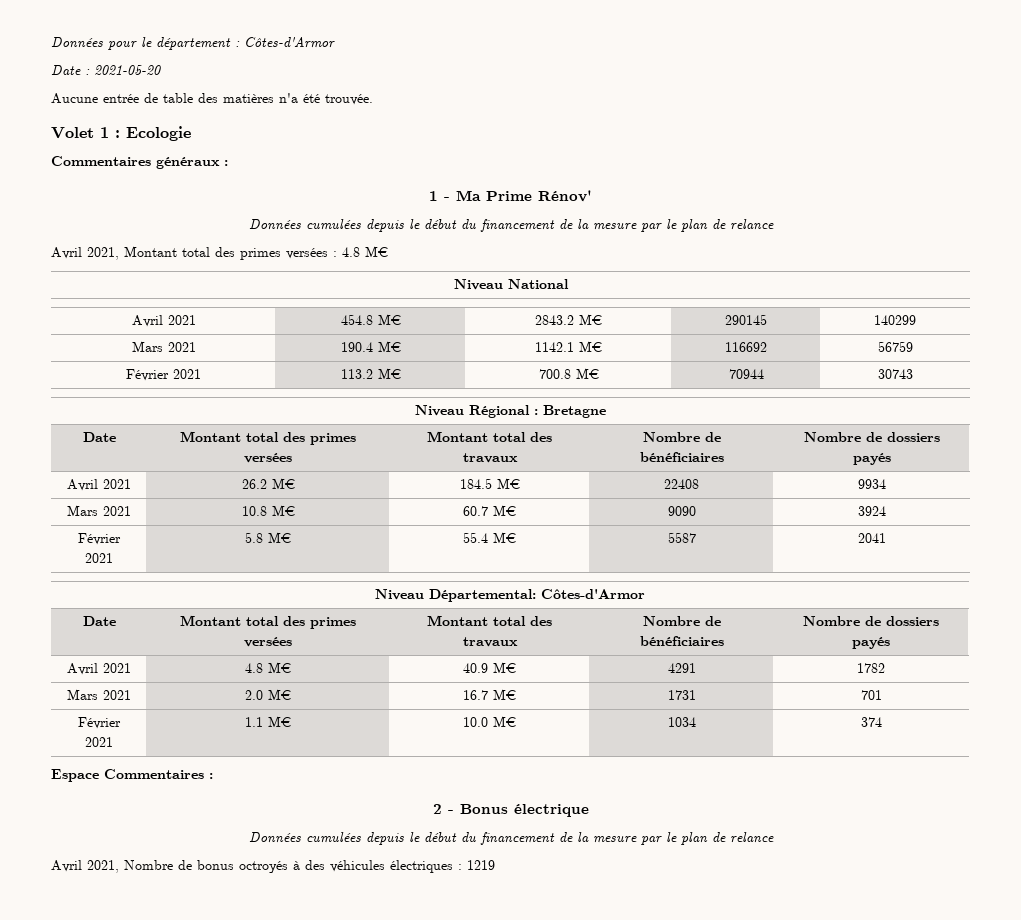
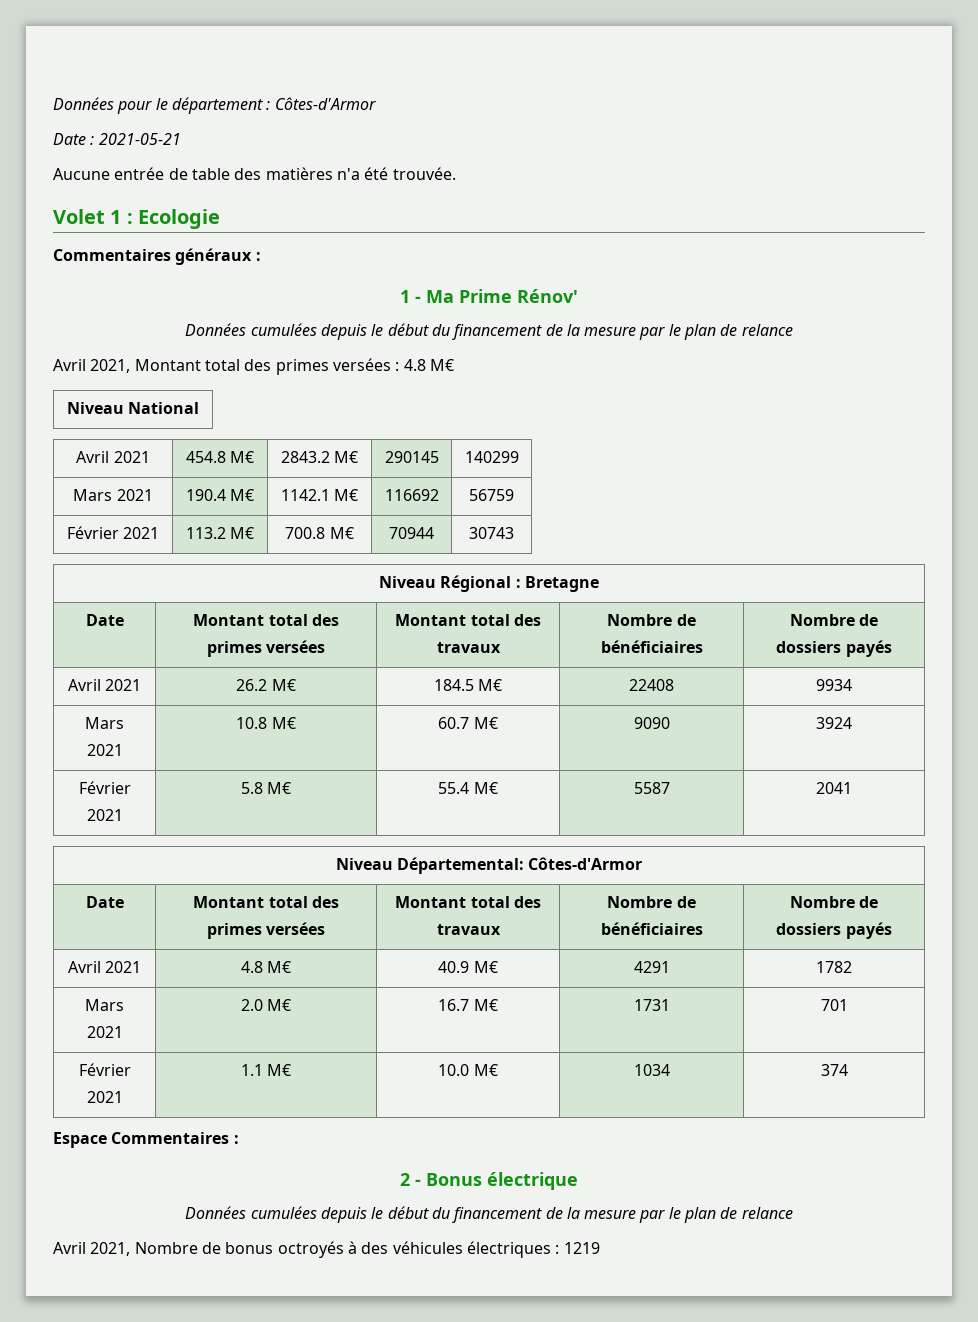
[94,65,161,75] 2021-05-20 -> [98,133,181,145] 2021-05-21

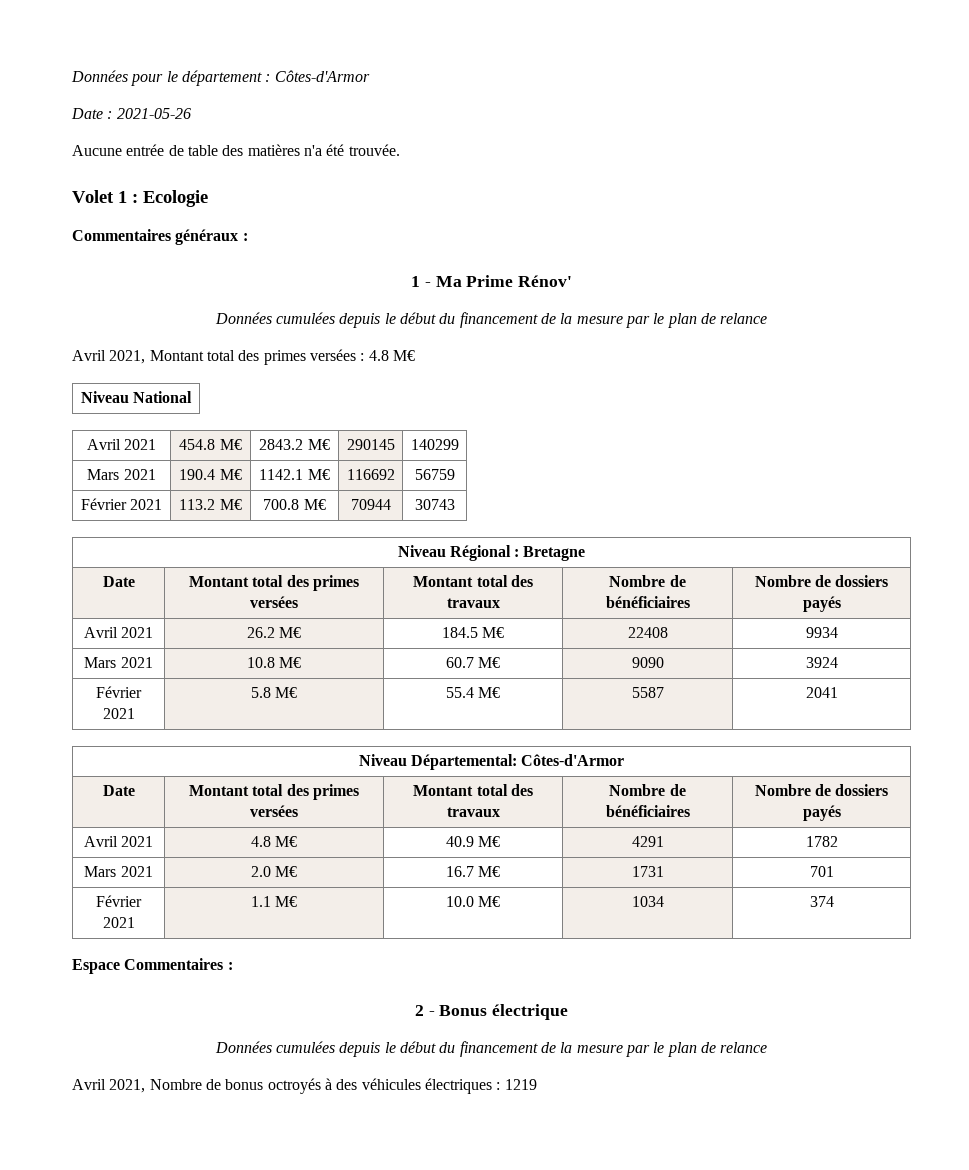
[98,133,181,145] 2021-05-21 -> [116,108,191,119] 2021-05-26

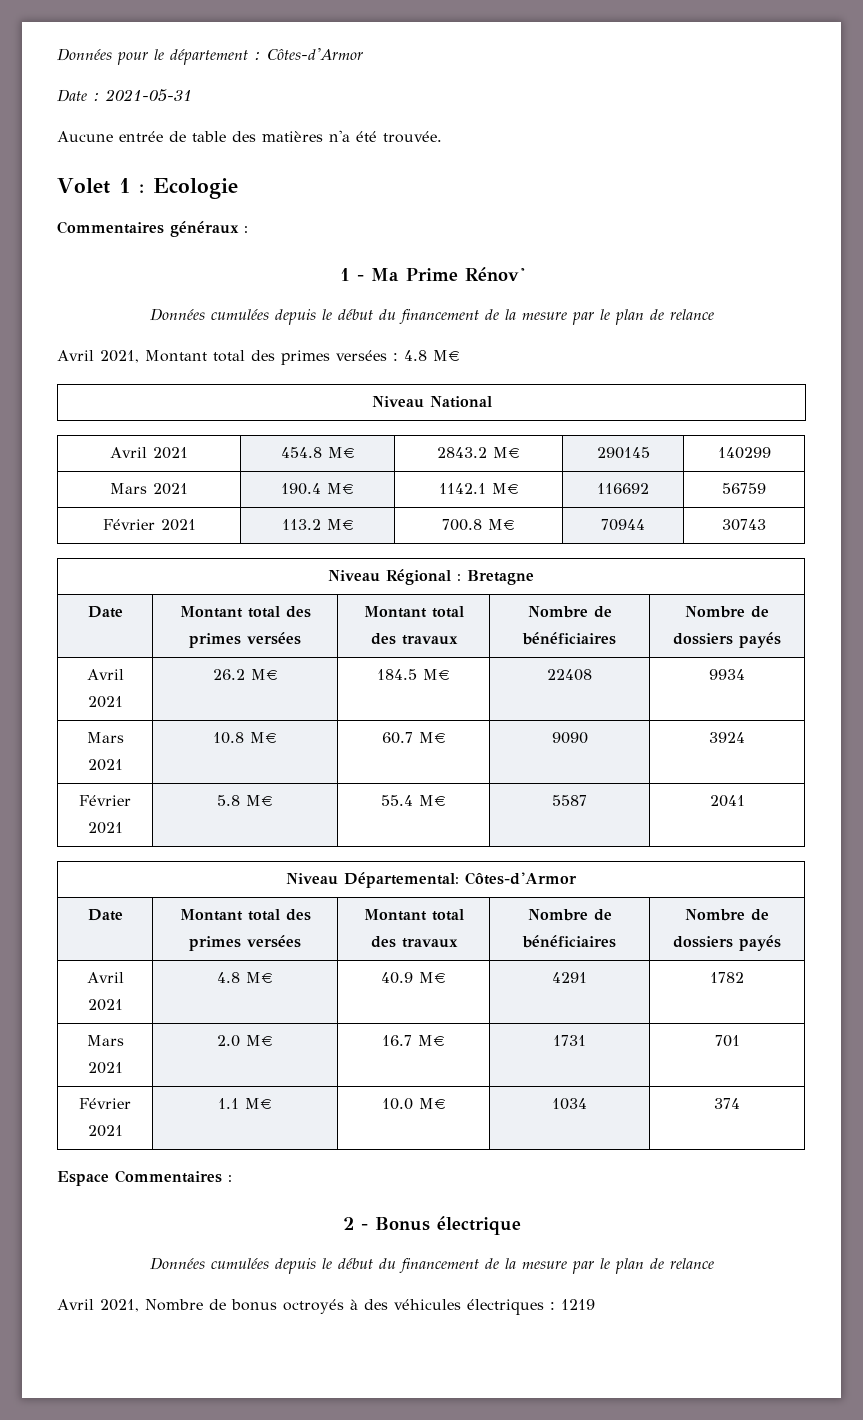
[116,108,191,119] 2021-05-26 -> [105,89,192,102] 2021-05-31

